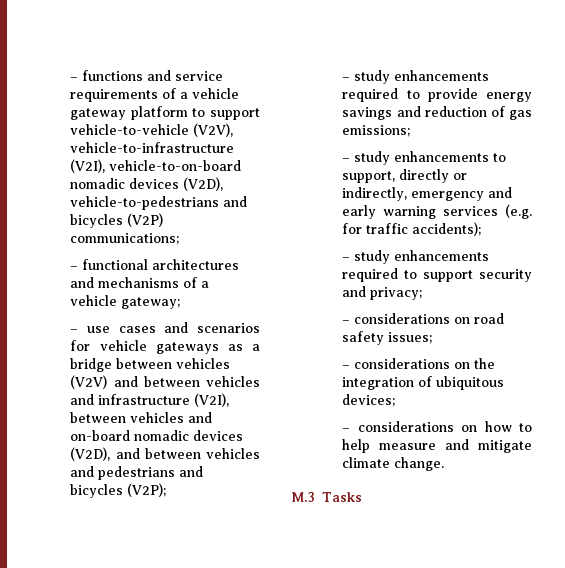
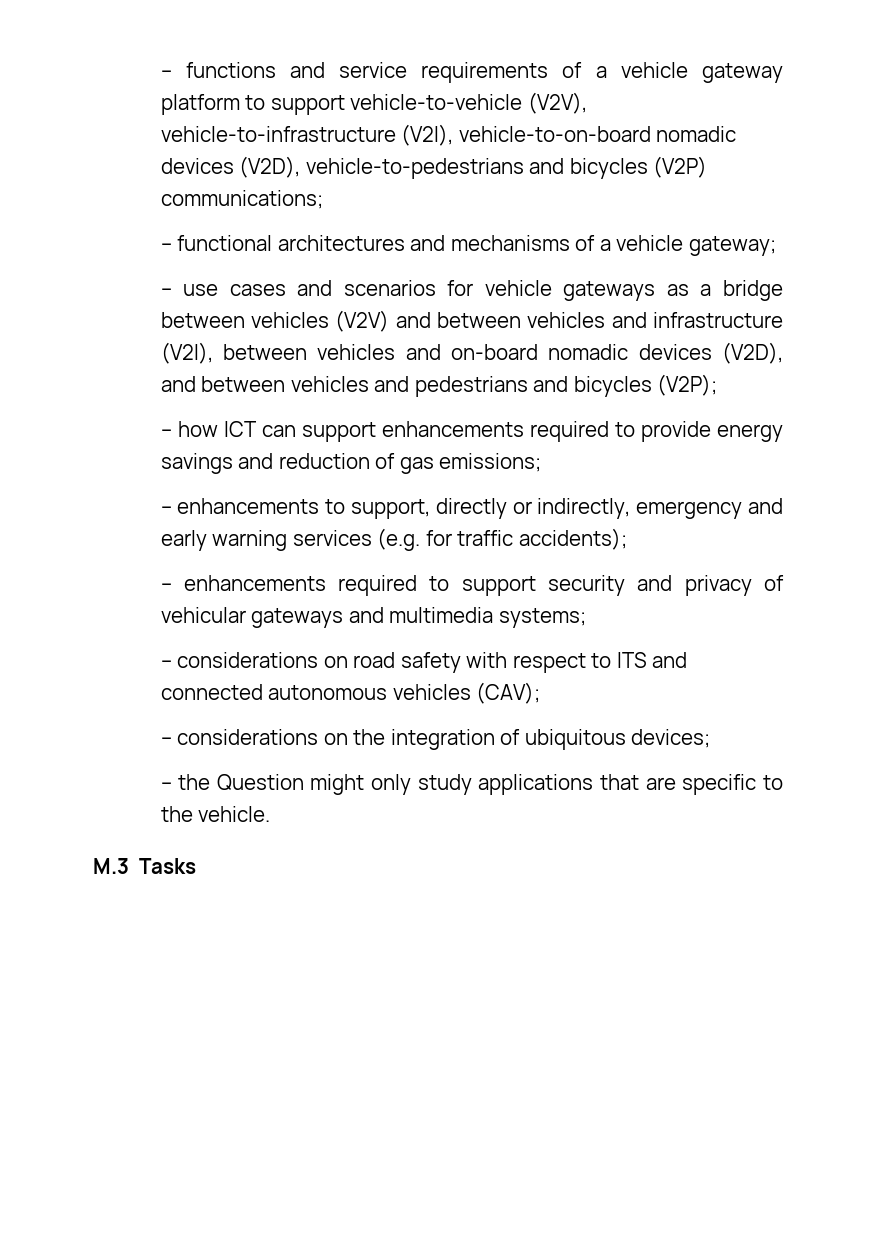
[354,70,391,84] study -> [177,421,376,442] how ICT can support
[354,151,391,165] study -> (172, 510) none
[354,250,391,264] study -> (172, 587) none
[370,287,423,300] privacy; -> [684,575,785,596] [160,607,586,628] privacy of vehicular gateways and multimedia systems;
[388,332,433,344] issues; -> [466,652,688,673] [160,682,541,704] with respect to ITS and connected autonomous vehicles (CAV);
[357,421,532,432] [342,439,532,453] [342,457,445,471] considerations on how to help measure and mitigate climate change. -> [178,774,783,795] [160,806,271,822] the Question might only study applications that are specific to the vehicle.

